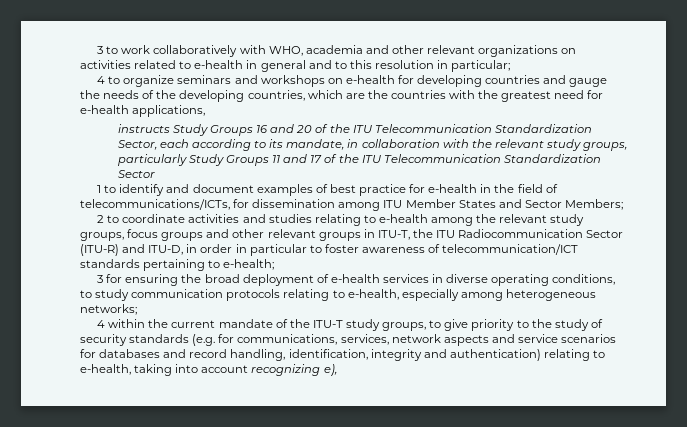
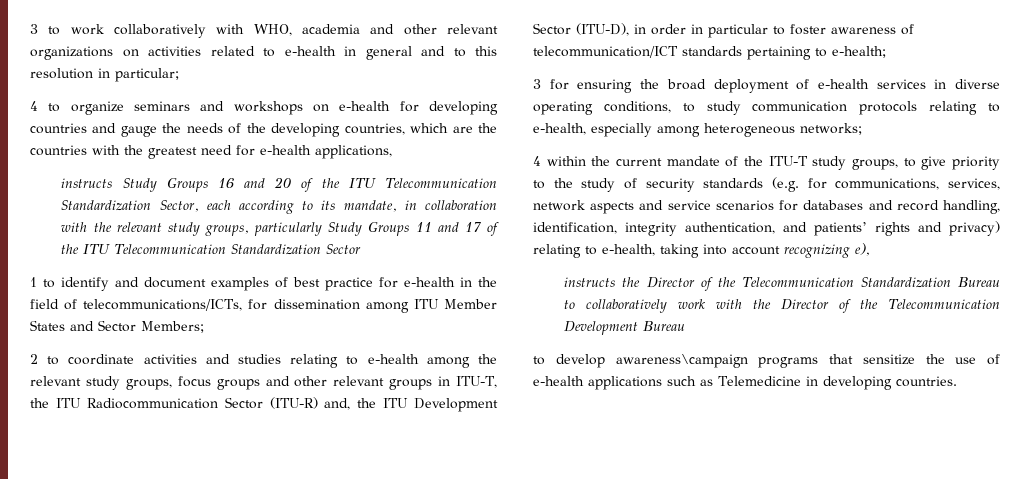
[122,244,184,255] and ITU-D, -> [324,398,498,412] [533,23,629,36] and, the ITU Development Sector (ITU-D),
[423,349,541,361] and authentication) -> [685,221,1000,236] authentication, and patients’ rights and privacy)
(337, 370) none -> [564,277,1000,291] [564,299,1001,313] [564,321,686,335] [533,354,1000,368] [533,376,957,390] // instructs the Director of the Telecommunication Standardization Bureau to collaboratively work with the Director of the Telecommunication Development Bureau // to develop awareness\campaign programs that sensitize the use of e-health applications such as Telemedicine in developing countries.

